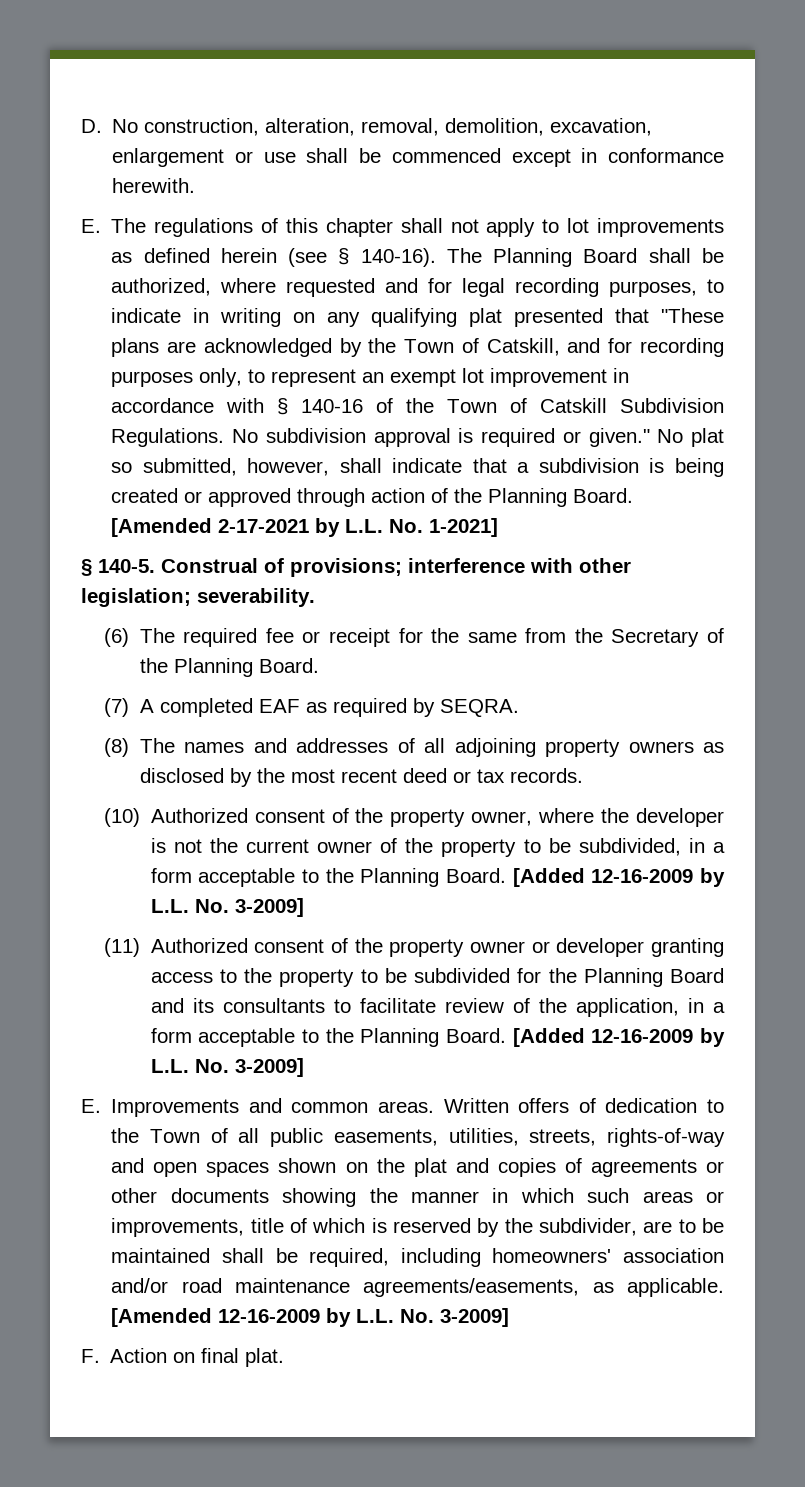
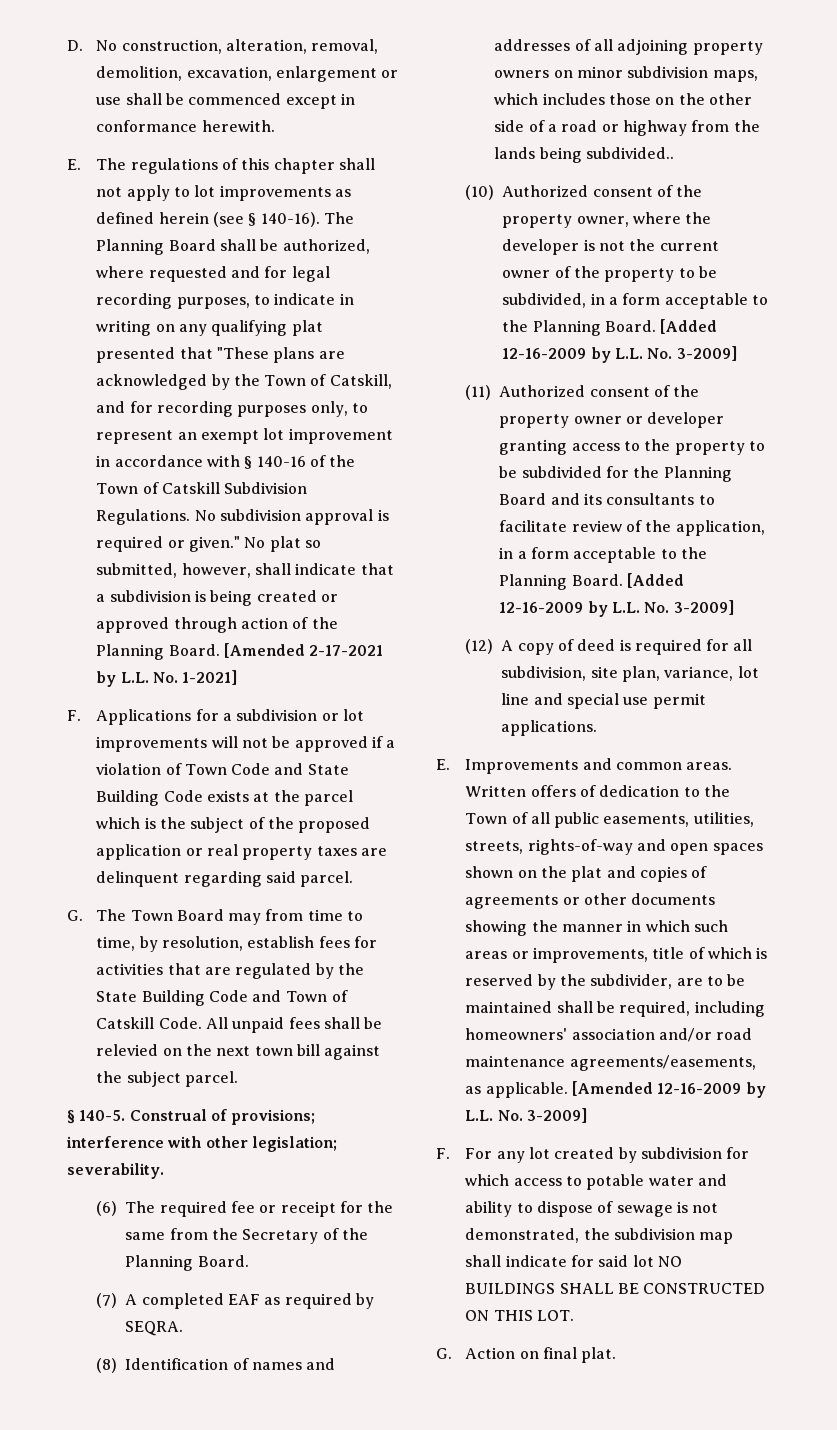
(499, 527) none -> [67,709,364,725] [96,736,396,752] [96,763,349,775] [96,790,353,806] [96,817,371,833] [96,844,387,860] [96,871,354,887] [67,909,364,925] [96,936,377,952] [96,963,364,979] [96,990,348,1006] [96,1017,383,1033] [96,1044,381,1060] [96,1071,238,1087] // F. Applications for a subdivision or lot improvements will not be approved if a violation of Town Code and State Building Code exists at the parcel which is the subject of the proposed application or real property taxes are delinquent regarding said parcel. // G. The Town Board may from time to time, by resolution, establish fees for activities that are regulated by the State Building Code and Town of Catskill Code. All unpaid fees shall be relevied on the next town bill against the subject parcel.
[139,738,175,753] The -> [125,1358,249,1370] Identification of
[703,742,724,753] [139,768,583,787] as disclosed by the most recent deed or tax records. -> [553,66,758,82] [494,93,753,105] [494,120,760,136] [494,147,675,163] on minor subdivision maps, which includes those on the other side of a road or highway from the lands being subdivided..
(304, 1067) none -> [465,639,753,655] [501,666,759,682] [501,693,706,709] [501,720,598,736] // (12) A copy of deed is required for all subdivision, site plan, variance, lot line and special use permit applications.
(100, 1356) none -> [465,1147,750,1163] [465,1174,727,1190] [465,1201,719,1217] [465,1228,734,1244] [465,1255,682,1267] [465,1283,766,1294] [465,1310,574,1321] [436,1348,452,1359] For any lot created by subdivision for which access to potable water and ability to dispose of sewage is not demonstrated, the subdivision map shall indicate for said lot NO BUILDINGS SHALL BE CONSTRUCTED ON THIS LOT. // G.

